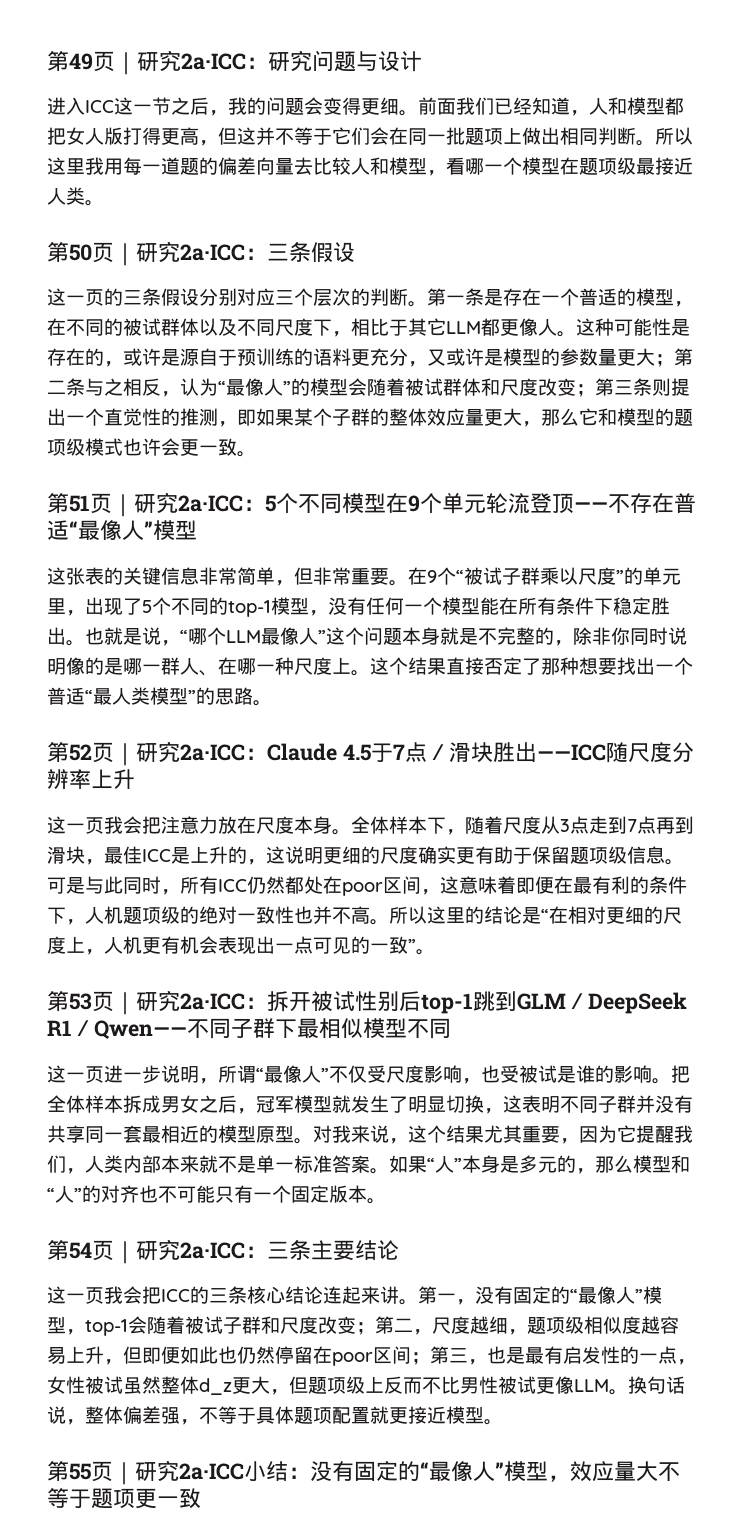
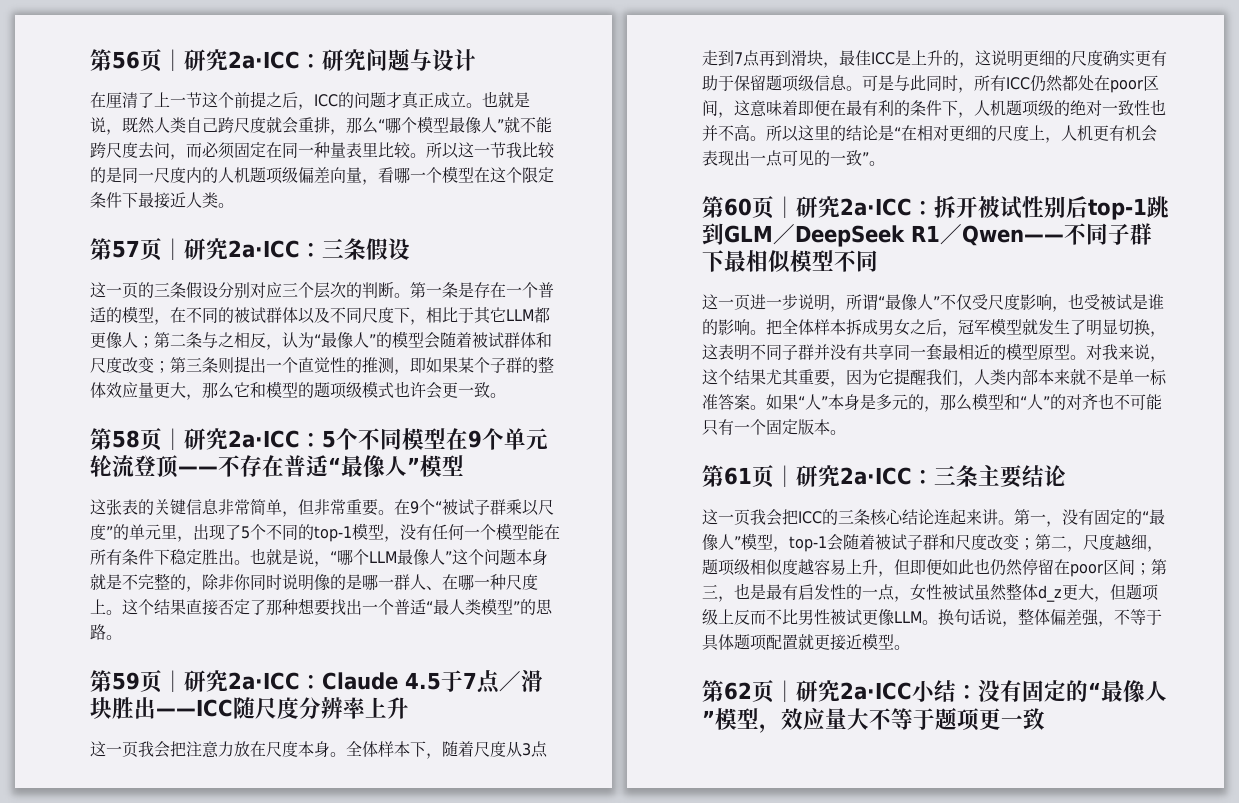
[47,51,93,71] 第49 -> [90,49,140,71] 第56
[47,97,684,116] [47,127,693,146] [47,157,427,175] 进入ICC这一节之后，我的问题会变得更细。前面我们已经知道，人和模型都把女人版打得更高，但这并不等于它们会在同一批题项上做出相同判断。所以这里我用每一道题的偏差向量去比较人和模型 -> [90,91,530,110] [90,116,552,135] [90,142,555,160] [90,167,362,184] 在厘清了上一节这个前提之后，ICC的问题才真正成立。也就是说，既然人类自己跨尺度就会重排，那么“哪个模型最像人”就不能跨尺度去问，而必须固定在同一种量表里比较。所以这一节我比较的是同一尺度内的人机题项级偏差向量
[579,157,636,175] 题项级 -> [490,167,554,183] [90,192,138,208] 这个限定条件下
[69,244,92,261] 50 -> [112,240,140,258] 57
[557,318,690,337] [47,348,655,367] 。这种可能性是存在的，或许是源自于预训练的语料更充分，又或许是模型的参数量更大 -> (138, 340) none
[69,495,90,512] 51 -> [112,430,140,448] 58
[69,744,92,761] 52 -> [112,672,140,690] 59
[69,993,92,1010] 53 -> [724,198,752,216] 60
[69,1242,92,1259] 54 -> [724,467,752,485] 61
[69,1463,91,1480] 55 -> [724,682,752,700] 62

